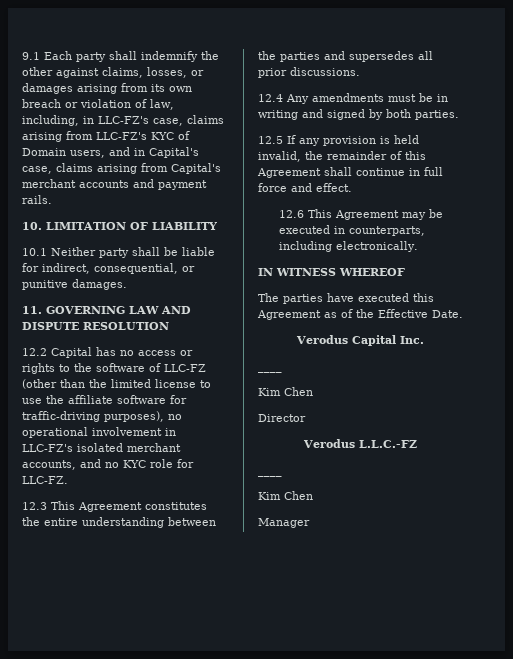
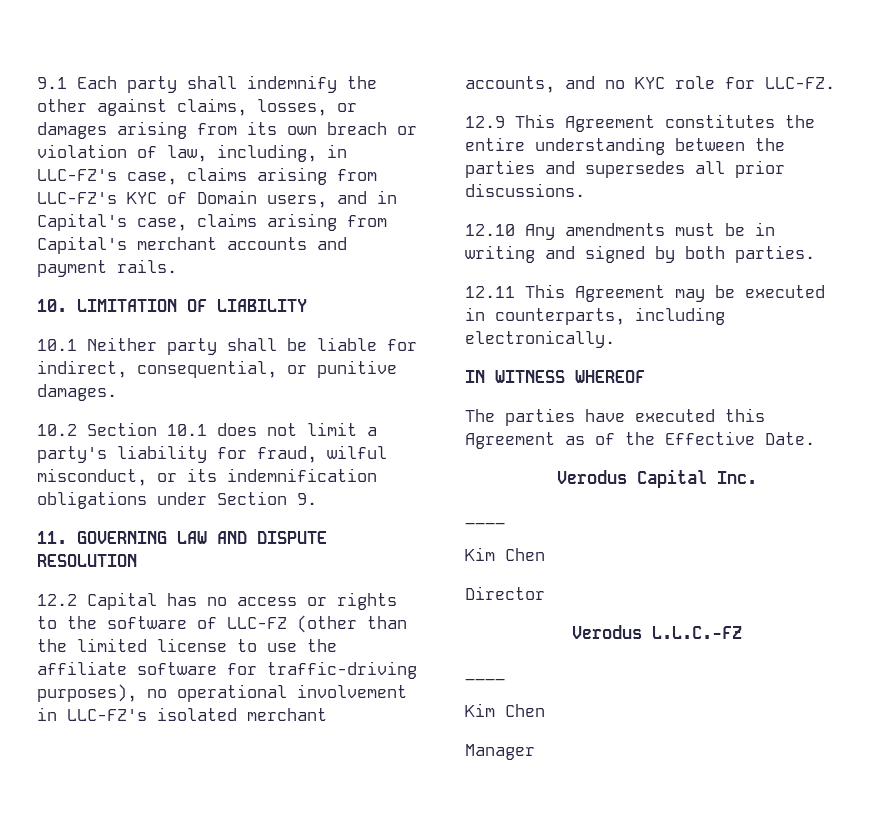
(127, 284) none -> [37,422,377,436] [37,445,387,463] [37,468,377,486] [37,491,317,509] // 10.2 Section 10.1 does not limit a party's liability for fraud, wilful misconduct, or its indemnification obligations under Section 9.
[22,502,47,510] 12.3 -> [465,116,505,128] 12.9
[258,94,283,102] 12.4 -> [465,224,515,236] 12.10
[258,135,419,146] [258,151,426,162] [257,167,443,178] [258,183,352,192] [279,210,305,218] 12.5 If any provision is held invalid, the remainder of this Agreement shall continue in full force and effect. // 12.6 -> [465,286,515,298] 12.11

